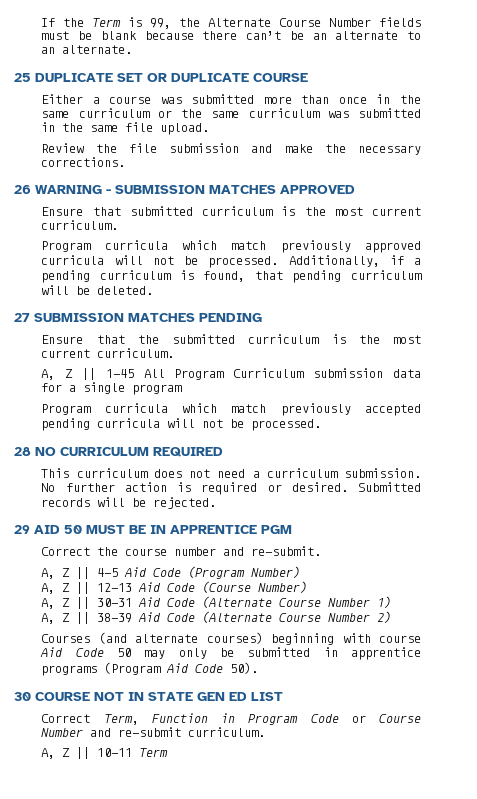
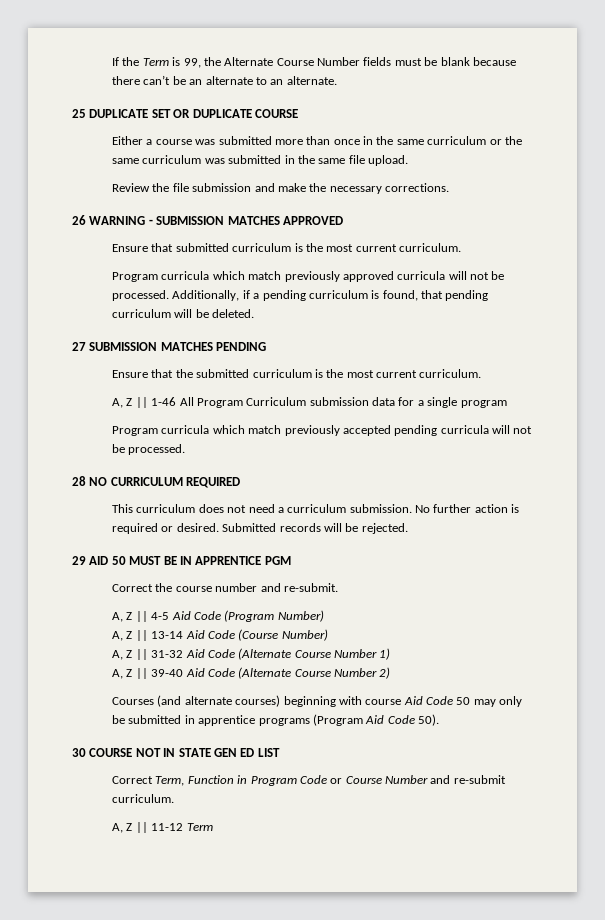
[105,369,134,378] 1-45 -> [151,397,177,406] 1-46
[97,583,133,592] 12-13 -> [151,631,184,639] 13-14
[97,598,133,607] 30-31 -> [151,650,184,658] 31-32
[97,613,133,623] 38-39 -> [151,669,184,677] 39-40
[97,748,133,757] 10-11 -> [151,823,184,831] 11-12

